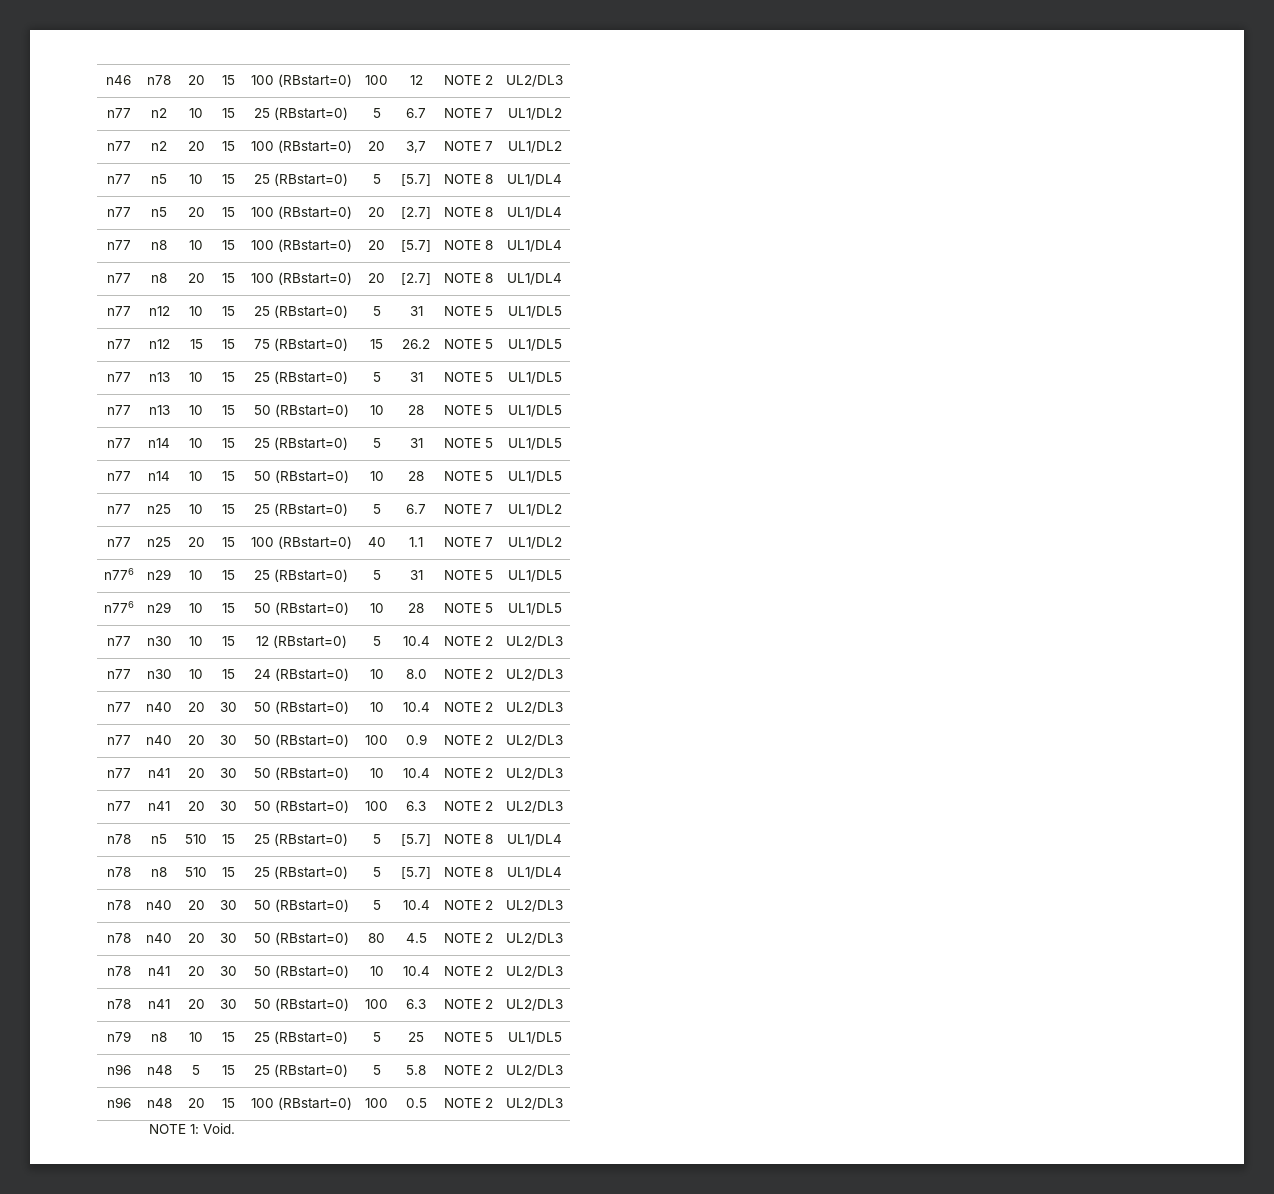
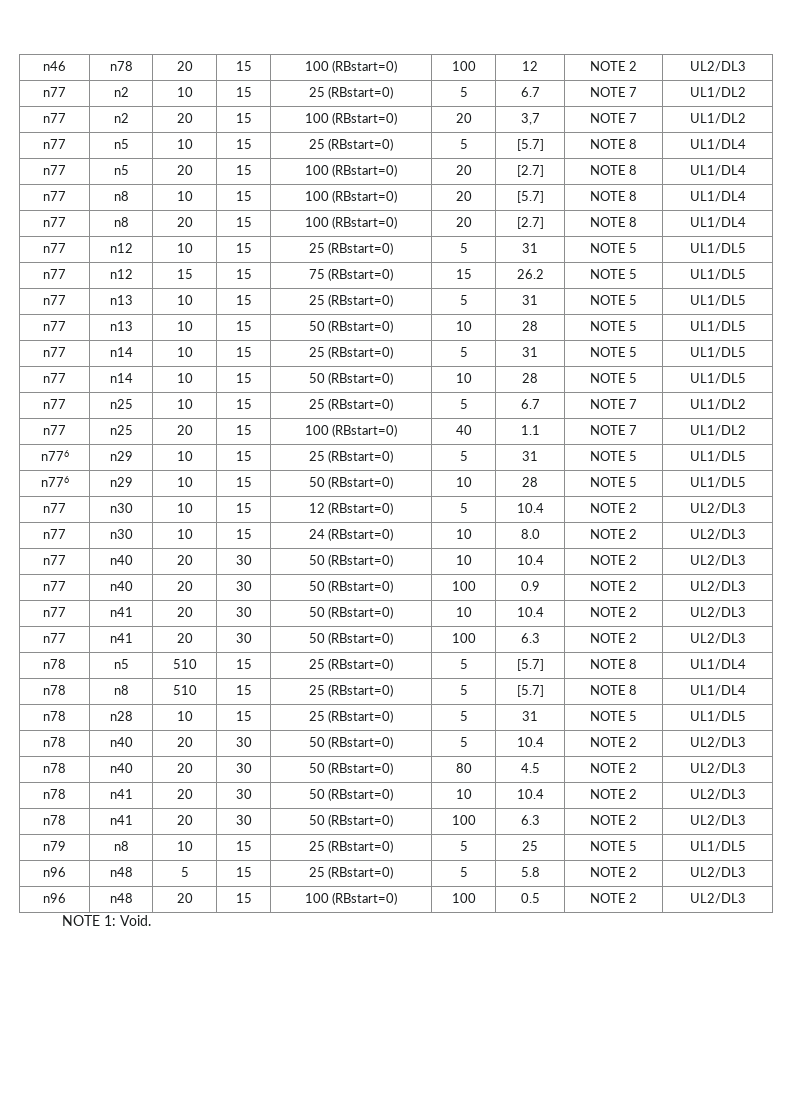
(562, 873) none -> [43,711,66,721] [109,711,133,721] [176,711,193,721] [235,711,252,721] [308,710,394,723] [459,711,468,721] [522,711,538,721] [589,711,638,721] [689,711,746,722] // n78 | n28 | 10 | 15 | 25 (RBstart=0) | 5 | 31 | NOTE 5 | UL1/DL5

